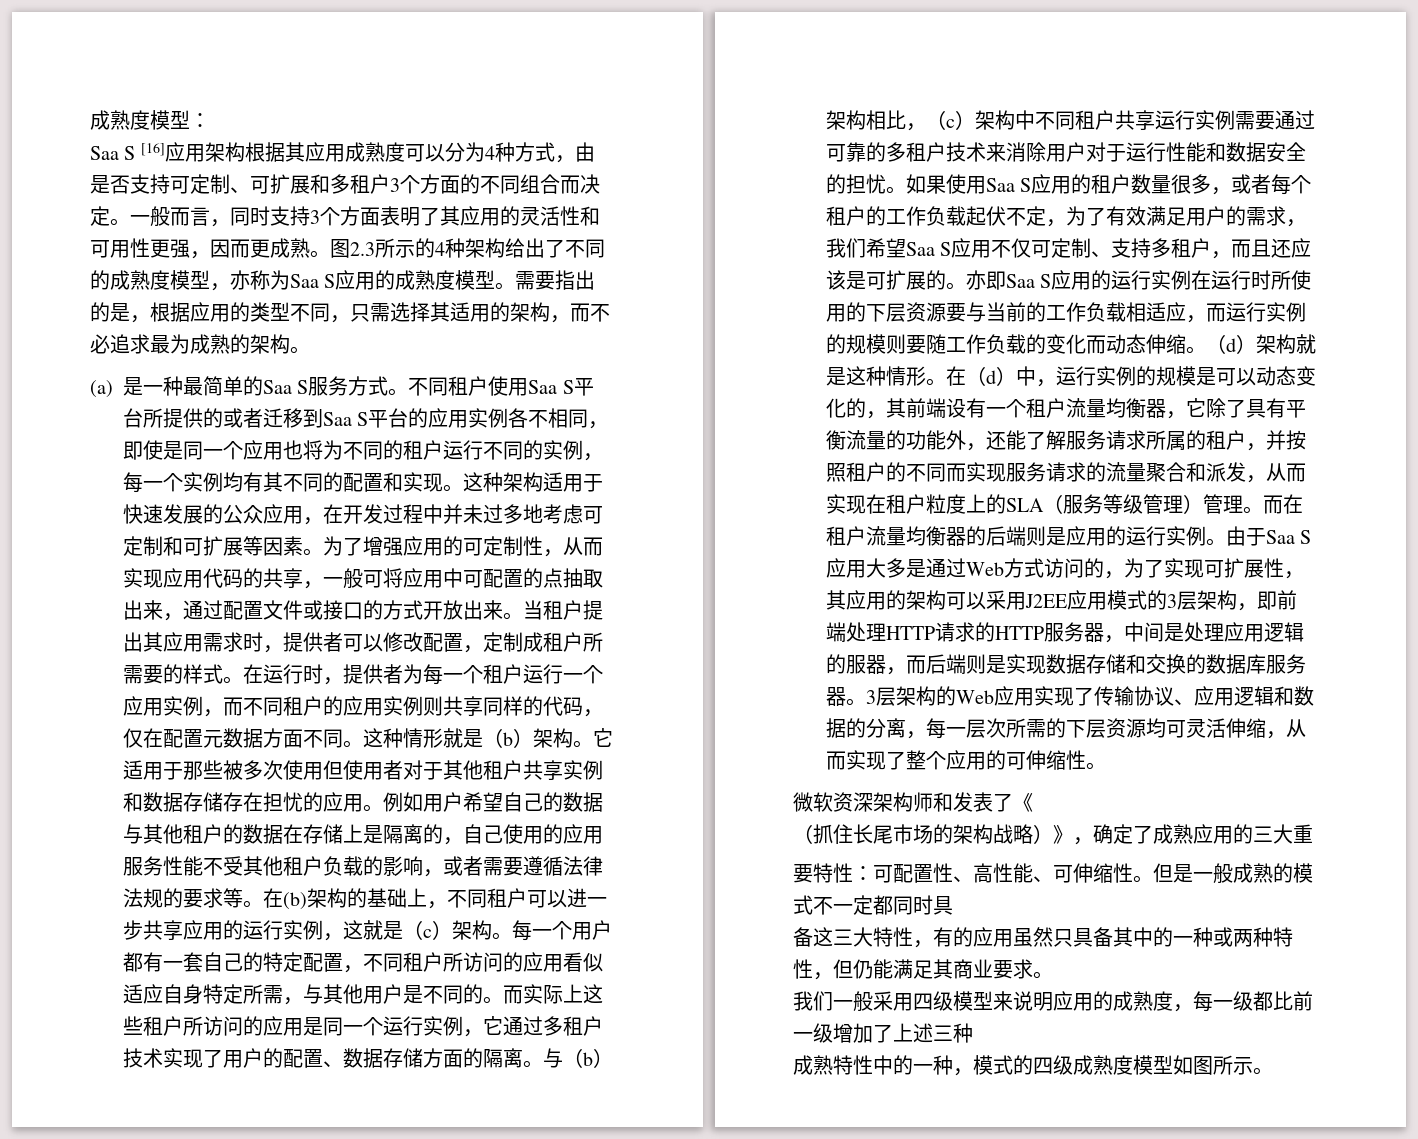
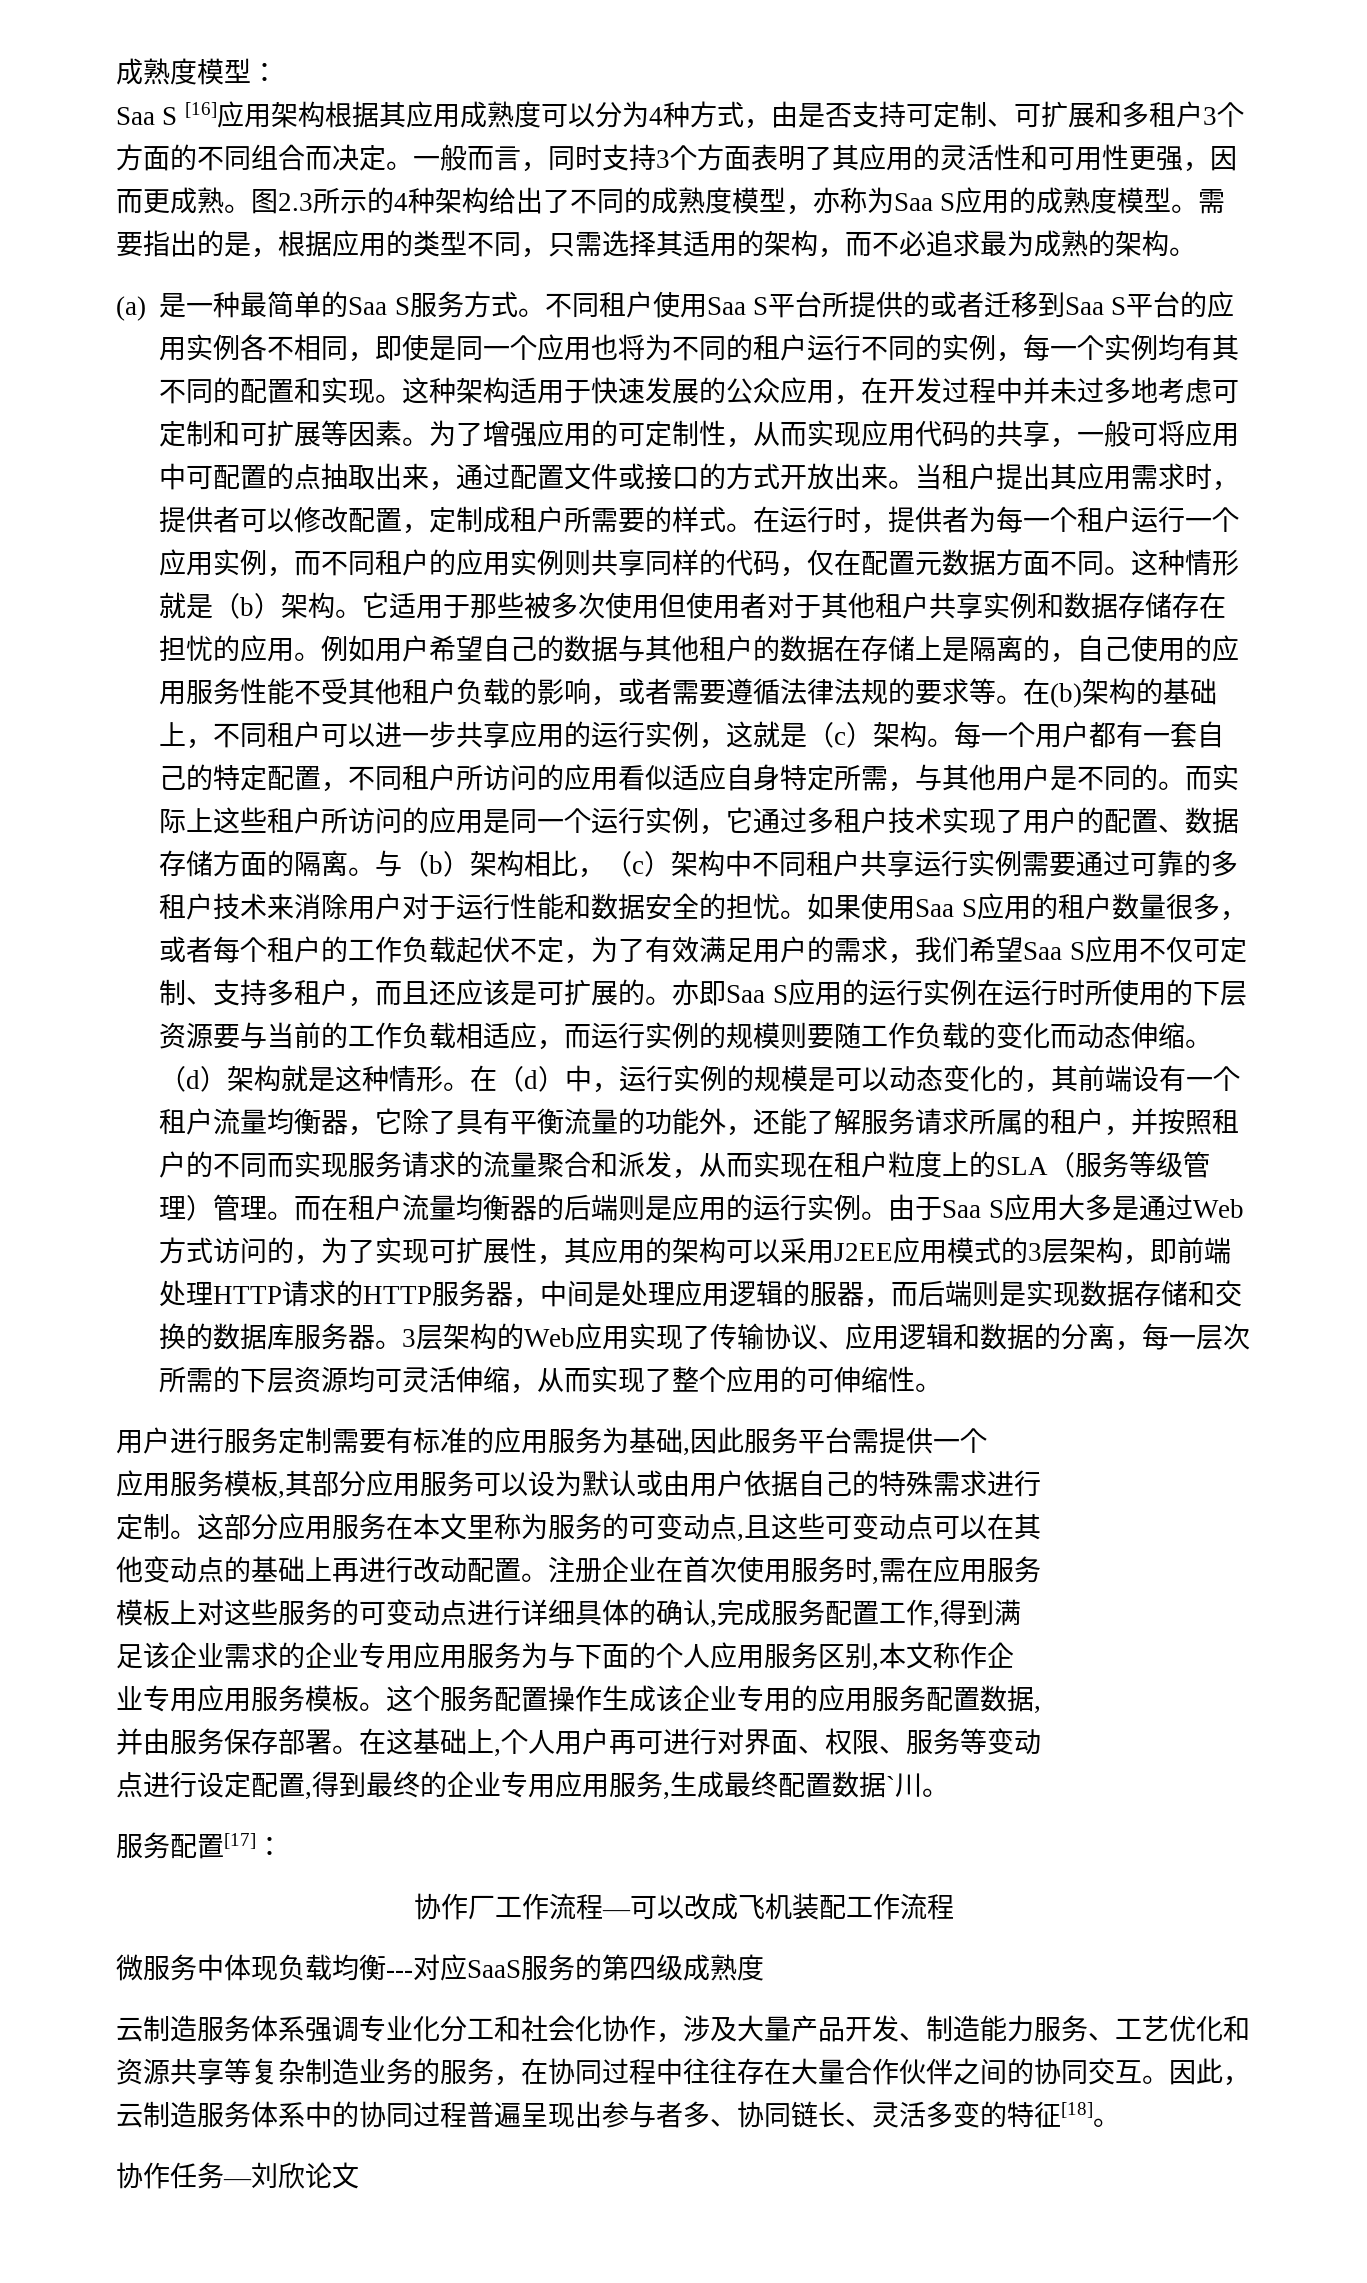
[793,792,1033,812] [793,824,1313,845] [793,863,1313,883] [793,895,953,915] [793,927,1293,948] [793,959,1053,980] [793,991,1313,1012] [793,1023,973,1043] [793,1055,1273,1076] 微软资深架构师和发表了《 // （抓住长尾市场的架构战略）》，确定了成熟应用的三大重 // 要特性：可配置性、高性能、可伸缩性。但是一般成熟的模式不一定都同时具 // 备这三大特性，有的应用虽然只具备其中的一种或两种特性，但仍能满足其商业要求。 // 我们一般采用四级模型来说明应用的成熟度，每一级都比前一级增加了上述三种 // 成熟特性中的一种，模式的四级成熟度模型如图所示。 -> [116,1427,987,1456] [116,1470,1041,1499] [116,1513,1041,1542] [116,1556,1041,1585] [116,1599,1021,1628] [116,1642,1014,1671] [116,1685,1041,1714] [116,1728,1041,1757] [116,1771,949,1800] [116,1832,283,1859] [413,1893,954,1920] [116,1954,764,1981] [116,2015,1250,2043] [116,2058,1250,2086] [116,2101,1093,2128] [1093,2118,1120,2127] [116,2162,359,2189] 用户进行服务定制需要有标准的应用服务为基础,因此服务平台需提供一个 // 应用服务模板,其部分应用服务可以设为默认或由用户依据自己的特殊需求进行 // 定制。这部分应用服务在本文里称为服务的可变动点,且这些可变动点可以在其 // 他变动点的基础上再进行改动配置。注册企业在首次使用服务时,需在应用服务 // 模板上对这些服务的可变动点进行详细具体的确认,完成服务配置工作,得到满 // 足该企业需求的企业专用应用服务为与下面的个人应用服务区别,本文称作企 // 业专用应用服务模板。这个服务配置操作生成该企业专用的应用服务配置数据, // 并由服务保存部署。在这基础上,个人用户再可进行对界面、权限、服务等变动 // 点进行设定配置,得到最终的企业专用应用服务,生成最终配置数据`川。 // 服务配置[17]： // 协作厂工作流程—可以改成飞机装配工作流程 // 微服务中体现负载均衡---对应SaaS服务的第四级成熟度 // 云制造服务体系强调专业化分工和社会化协作，涉及大量产品开发、制造能力服务、工艺优化和资源共享等复杂制造业务的服务，在协同过程中往往存在大量合作伙伴之间的协同交互。因此，云制造服务体系中的协同过程普遍呈现出参与者多、协同链长、灵活多变的特征[18]。 // 协作任务—刘欣论文

